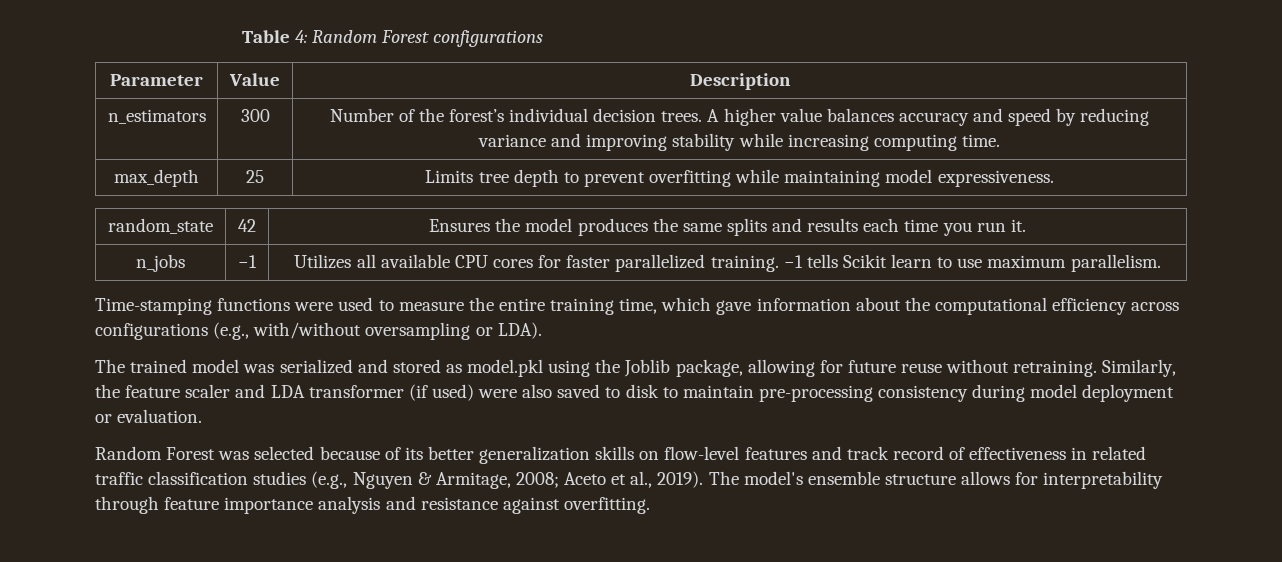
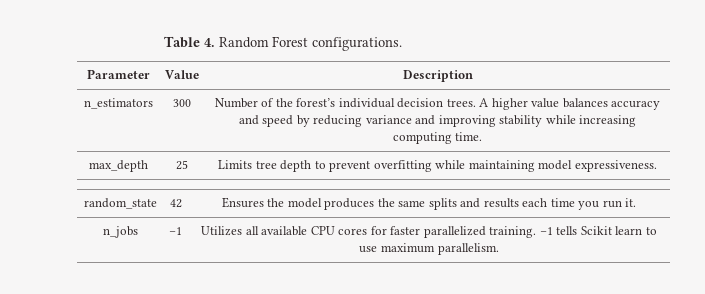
[294,30,544,47] 4: Random Forest configurations -> [204,36,403,51] 4. Random Forest configurations.
[95,297,1180,315] [95,322,542,340] [95,359,1177,377] [95,384,1175,402] [95,409,203,423] [95,446,1147,464] [95,471,1164,489] [95,496,650,514] // Time-stamping functions were used to measure the entire training time, which gave information about the computational efficiency across configurations (e.g., with/without oversampling or LDA). // The trained model was serialized and stored as model.pkl using the Joblib package, allowing for future reuse without retraining. Similarly, the feature scaler and LDA transformer (if used) were also saved to disk to maintain pre-processing consistency during model deployment or evaluation. // Random Forest was selected because of its better generalization skills on flow-level features and track record of effectiveness in related traffic classification studies (e.g., Nguyen & Armitage, 2008; Aceto et al., 2019). The model's ensemble structure allows for interpretability through feature importance analysis and resistance against overfitting. -> (499, 249) none

